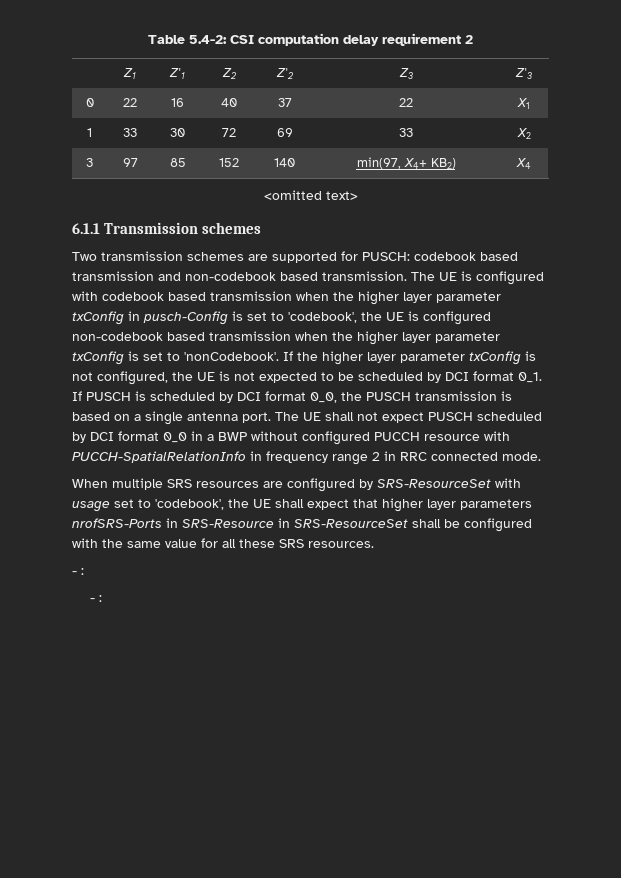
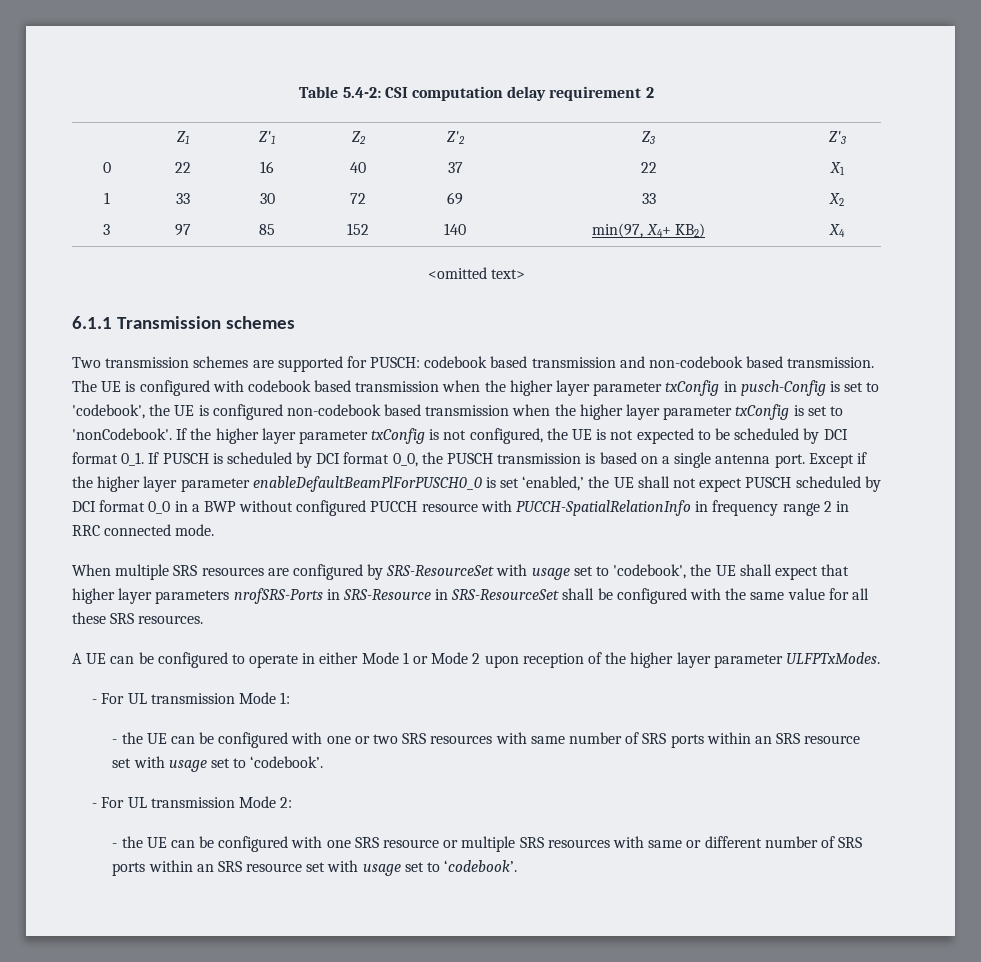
[275,412,299,421] The -> [808,452,867,468] [72,476,610,492] Except if the higher layer parameter enableDefaultBeamPlForPUSCH0_0 is set ‘enabled,’ the
[72,568,84,575] [89,595,102,602] - : // - : -> [72,652,880,668] [92,692,291,704] [112,732,861,748] [112,756,324,772] [92,796,293,808] [112,836,863,852] [112,860,518,876] A UE can be configured to operate in either Mode 1 or Mode 2 upon reception of the higher layer parameter ULFPTxModes. // - For UL transmission Mode 1: // - the UE can be configured with one or two SRS resources with same number of SRS ports within an SRS resource set with usage set to ‘codebook’. // - For UL transmission Mode 2: // - the UE can be configured with one SRS resource or multiple SRS resources with same or different number of SRS ports within an SRS resource set with usage set to ‘codebook’.

